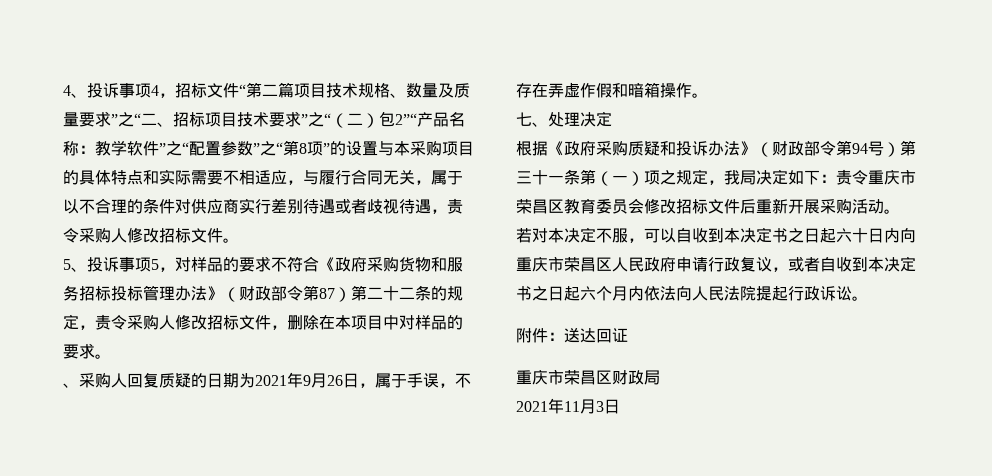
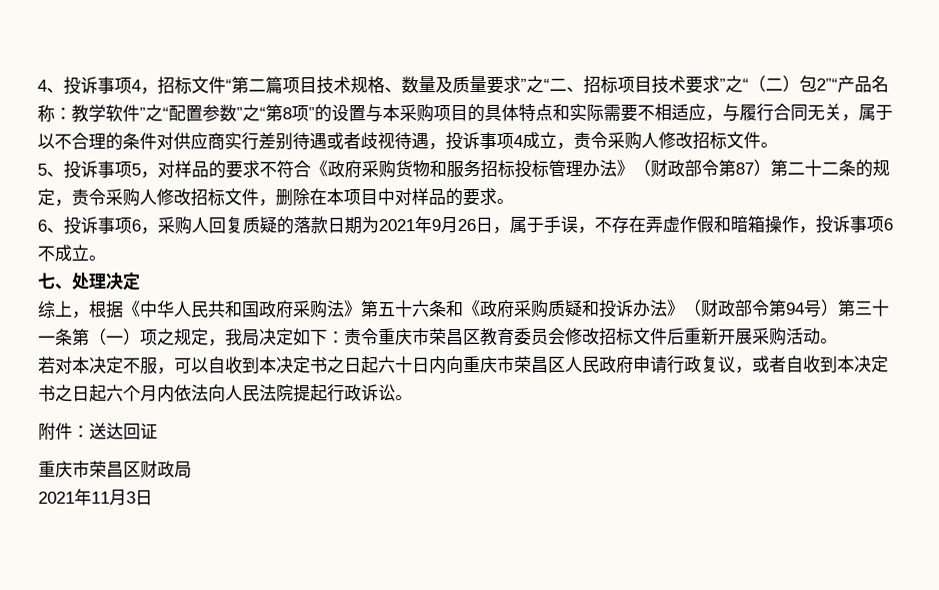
(447, 211) none -> [445,131,574,151] 投诉事项4成立，
[63,383,79,388] 、 -> [37,216,158,235] 6、投诉事项6，
(207, 380) none -> [293,216,328,234] 落款
(692, 90) none -> [798,215,893,234] [37,244,89,262] ，投诉事项6不成立
[516,141,548,156] 根据 -> [38,300,464,319] 综上，根据《中华人民共和国政府采购法》第五十六条和

